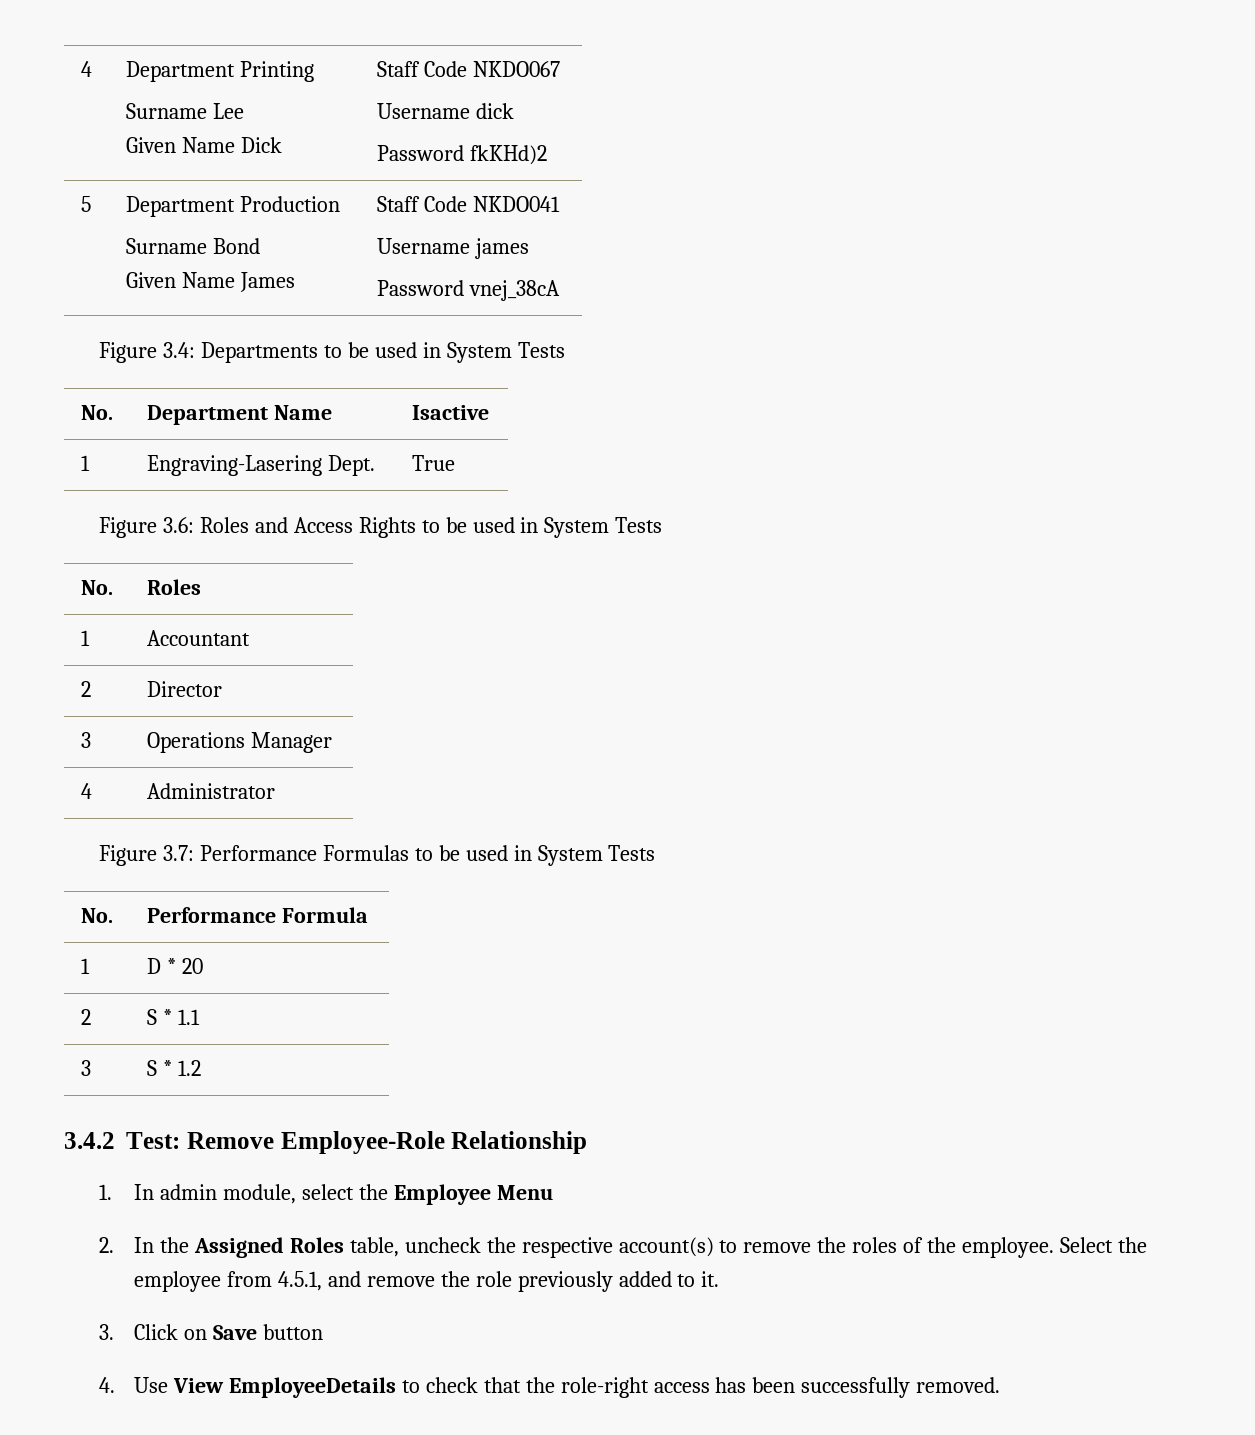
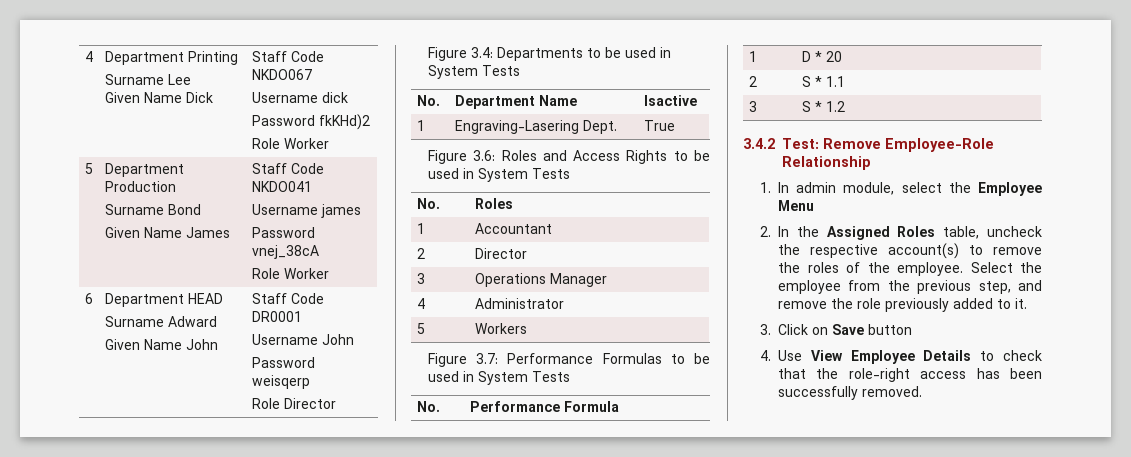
(547, 155) none -> [251,138,329,149] // Role Worker
(560, 290) none -> [251,268,329,279] [84,293,93,304] [104,293,223,307] [104,316,217,327] [104,339,218,350] [251,293,324,304] [251,311,302,322] [251,334,354,345] [251,357,315,368] [251,375,310,389] [251,398,336,409] // Role Worker // 6 | Department HEAD // Surname Adward // Given Name John | Staff Code DR0001 // Username John // Password weisqerp // Role Director
(275, 791) none -> [416,323,425,334] [474,323,527,334] // 5 | Workers
[277,1271,322,1291] 4.5.1, -> [887,280,1011,294] the previous step,
[228,1377,396,1398] EmployeeDetails -> [850,350,972,364] Employee Details

